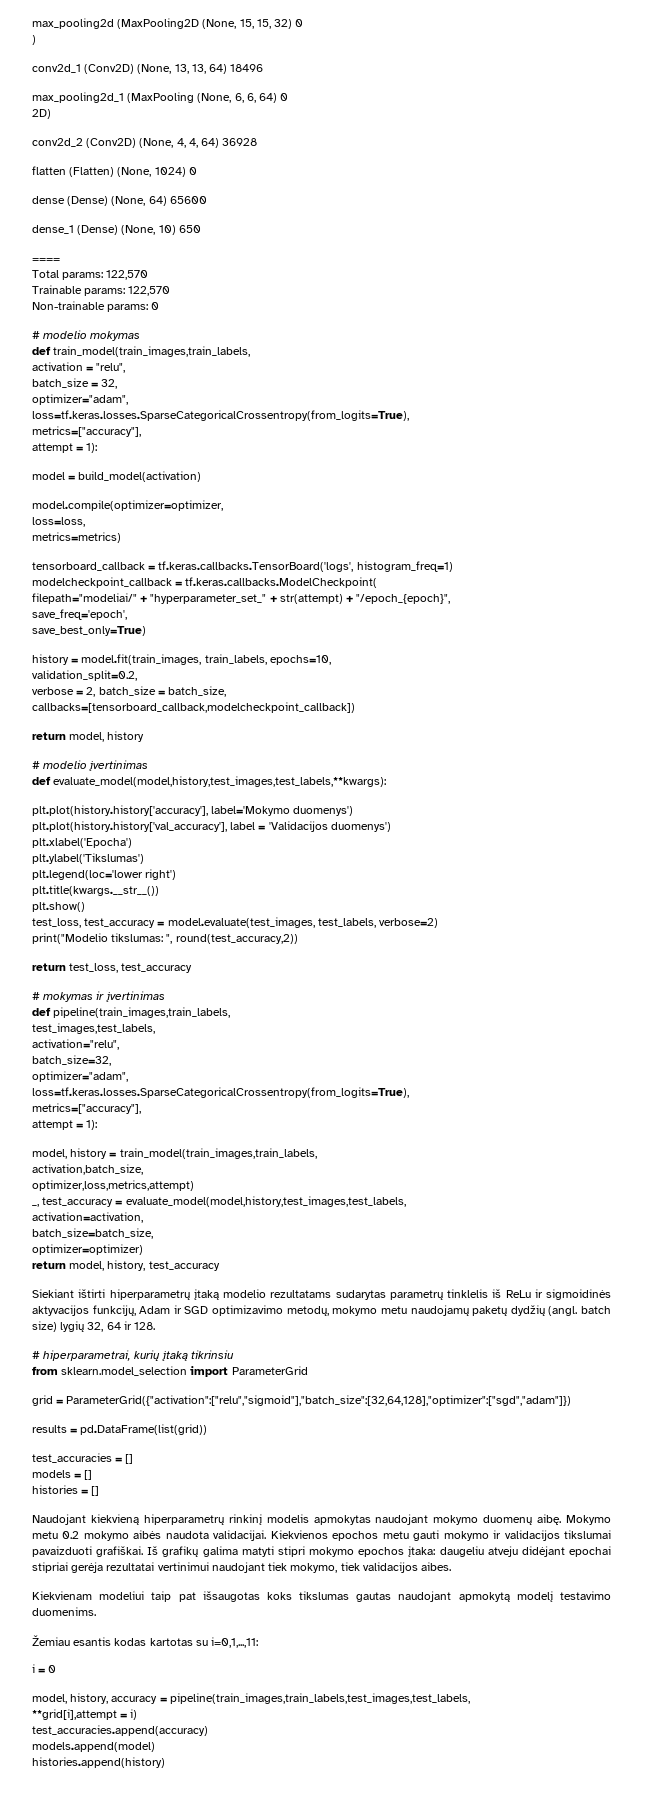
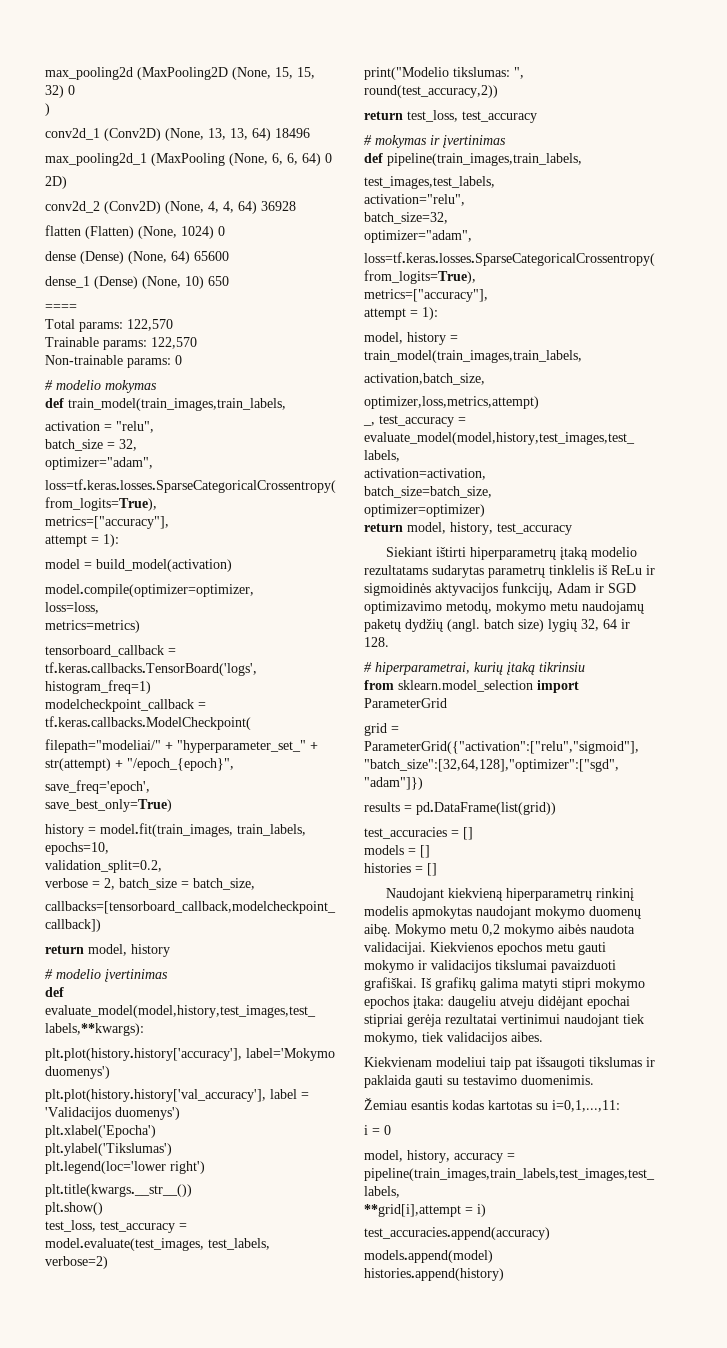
[62,1531,80,1539] 0.2 -> [482,924,500,936] 0,2
[202,1591,611,1602] [32,1607,96,1616] išsaugotas koks tikslumas gautas naudojant apmokytą modelį testavimo duomenims. -> [536,1057,655,1070] [364,1075,594,1088] išsaugoti tikslumas ir paklaida gauti su testavimo duomenimis.

